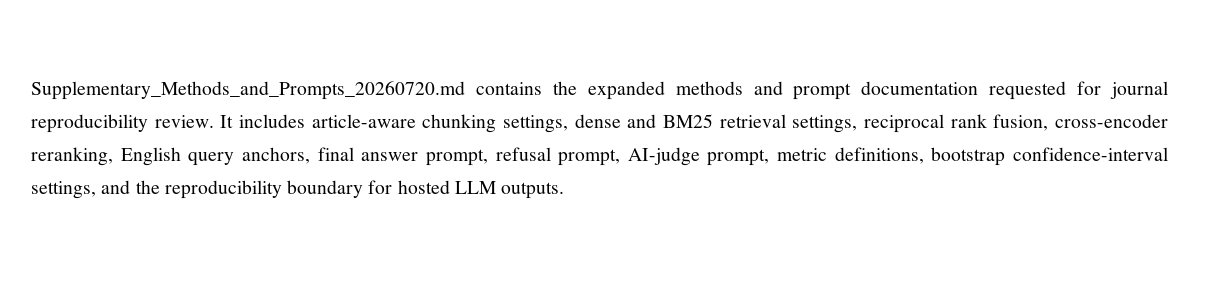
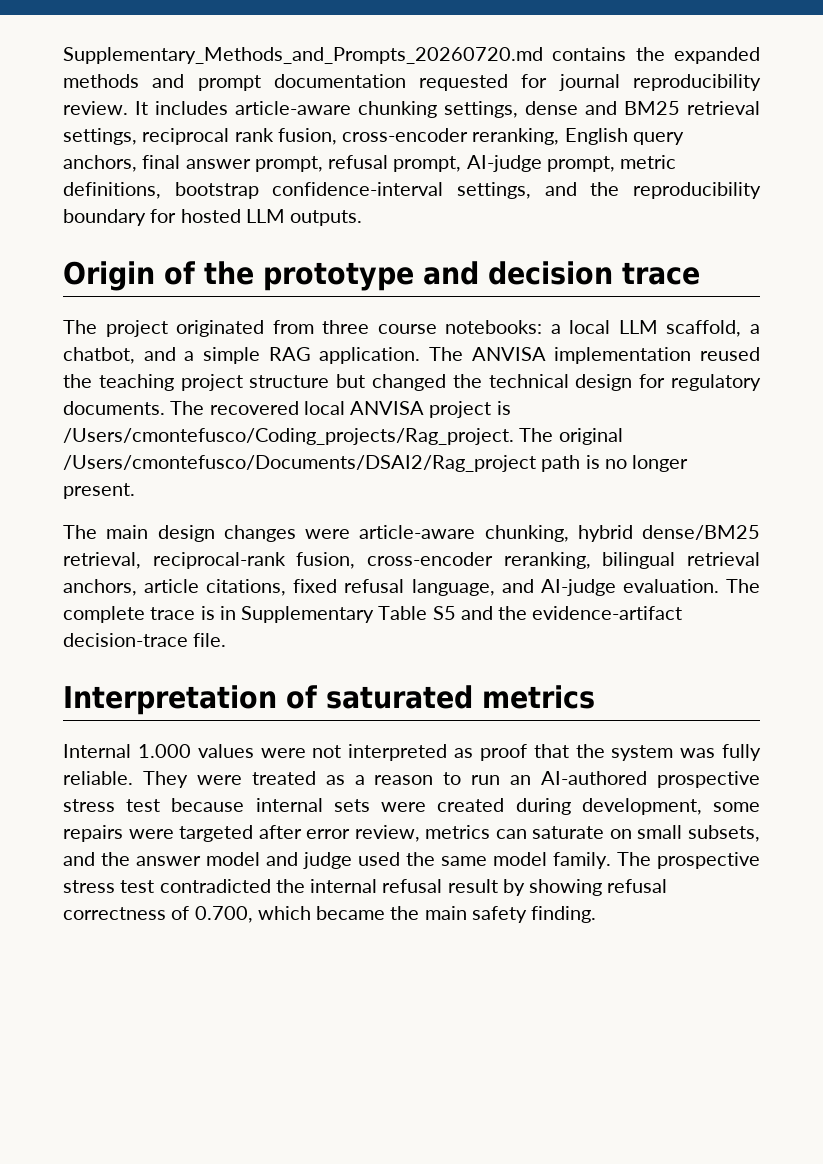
(565, 190) none -> [63,261,700,291] [63,320,760,337] [63,347,760,364] [63,374,761,391] [63,401,511,418] [63,428,623,445] [63,455,689,472] [63,483,135,499] [63,525,760,542] [63,552,760,569] [63,579,760,596] [63,606,683,623] [63,633,227,647] [63,685,595,715] [63,744,761,761] [63,771,761,788] [63,798,760,815] [63,825,760,842] [63,852,760,869] [63,879,668,896] [63,906,597,923] // Origin of the prototype and decision trace // The project originated from three course notebooks: a local LLM scaffold, a chatbot, and a simple RAG application. The ANVISA implementation reused the teaching project structure but changed the technical design for regulatory documents. The recovered local ANVISA project is /Users/cmontefusco/Coding_projects/Rag_project. The original /Users/cmontefusco/Documents/DSAI2/Rag_project path is no longer present. // The main design changes were article-aware chunking, hybrid dense/BM25 retrieval, reciprocal-rank fusion, cross-encoder reranking, bilingual retrieval anchors, article citations, fixed refusal language, and AI-judge evaluation. The complete trace is in Supplementary Table S5 and the evidence-artifact decision-trace file. // Interpretation of saturated metrics // Internal 1.000 values were not interpreted as proof that the system was fully reliable. They were treated as a reason to run an AI-authored prospective stress test because internal sets were created during development, some repairs were targeted after error review, metrics can saturate on small subsets, and the answer model and judge used the same model family. The prospective stress test contradicted the internal refusal result by showing refusal correctness of 0.700, which became the main safety finding.

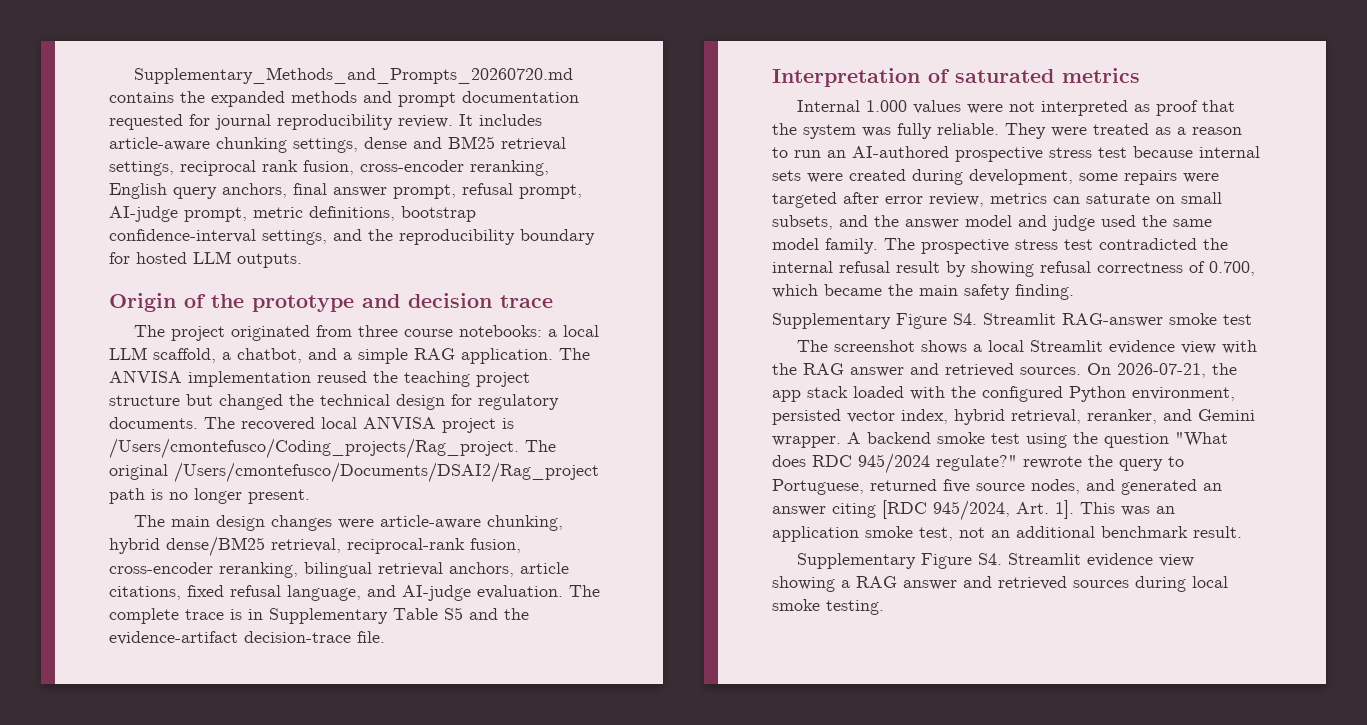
(597, 914) none -> [772,313,1252,329] [797,340,1258,354] [772,363,1237,378] [772,386,1235,402] [772,409,1255,425] [772,432,1228,448] [772,453,1184,474] [772,479,1222,495] [772,500,1175,521] [772,526,1242,542] [797,553,1195,569] [772,576,1228,592] [772,599,884,615] // Supplementary Figure S4. Streamlit RAG-answer smoke test // The screenshot shows a local Streamlit evidence view with the RAG answer and retrieved sources. On 2026-07-21, the app stack loaded with the configured Python environment, persisted vector index, hybrid retrieval, reranker, and Gemini wrapper. A backend smoke test using the question "What does RDC 945/2024 regulate?" rewrote the query to Portuguese, returned five source nodes, and generated an answer citing [RDC 945/2024, Art. 1]. This was an application smoke test, not an additional benchmark result. // Supplementary Figure S4. Streamlit evidence view showing a RAG answer and retrieved sources during local smoke testing.

